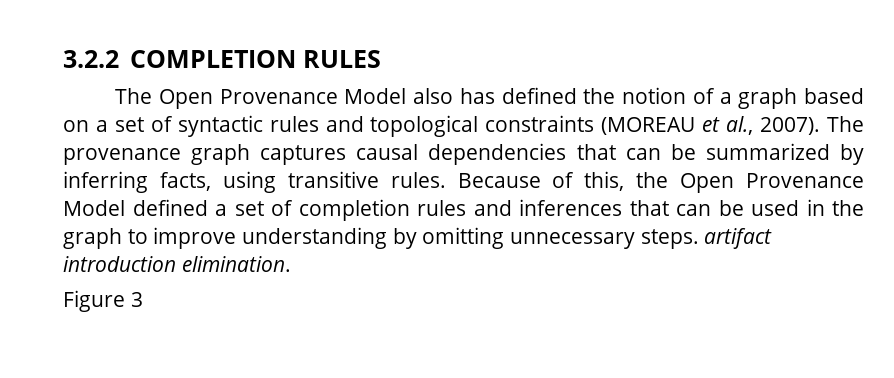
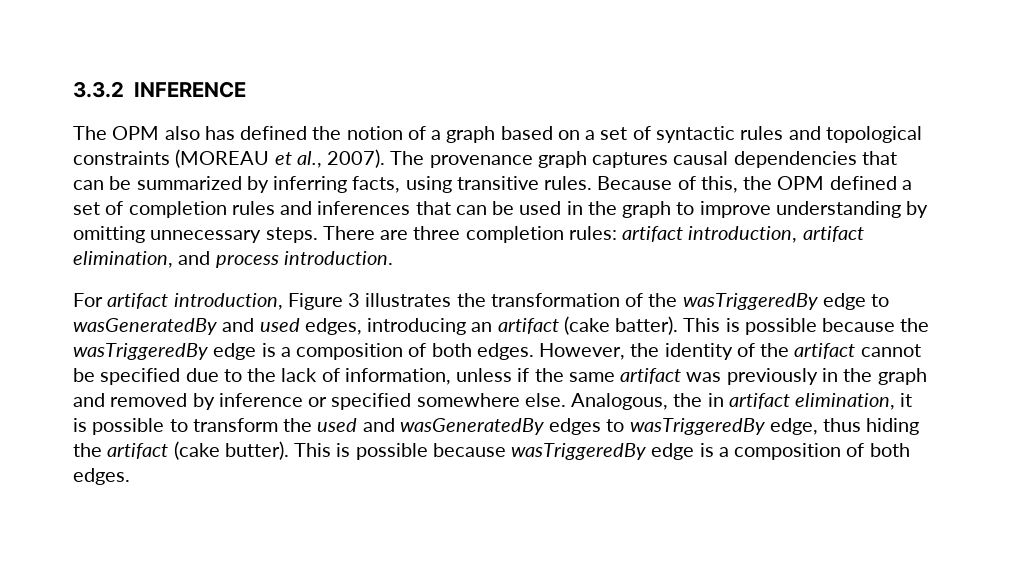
[63,50,381,68] [115,88,407,109] 3.2.2 COMPLETION RULES // The Open Provenance Model -> [73,81,246,98] [73,126,160,140] 3.3.2 INFERENCE // The OPM
[680,173,864,193] [63,200,125,216] Open Provenance Model -> [777,176,825,190] OPM
[704,228,773,249] [63,256,291,272] [63,290,143,312] artifact introduction elimination. // Figure 3 -> [322,226,864,243] [73,251,393,268] [73,293,890,310] [73,316,930,335] [73,343,921,360] [73,368,927,385] [73,393,913,410] [73,418,920,435] [73,441,910,460] [73,468,130,485] There are three completion rules: artifact introduction, artifact elimination, and process introduction. // For artifact introduction, Figure 3 illustrates the transformation of the wasTriggeredBy edge to wasGeneratedBy and used edges, introducing an artifact (cake batter). This is possible because the wasTriggeredBy edge is a composition of both edges. However, the identity of the artifact cannot be specified due to the lack of information, unless if the same artifact was previously in the graph and removed by inference or specified somewhere else. Analogous, the in artifact elimination, it is possible to transform the used and wasGeneratedBy edges to wasTriggeredBy edge, thus hiding the artifact (cake butter). This is possible because wasTriggeredBy edge is a composition of both edges.

